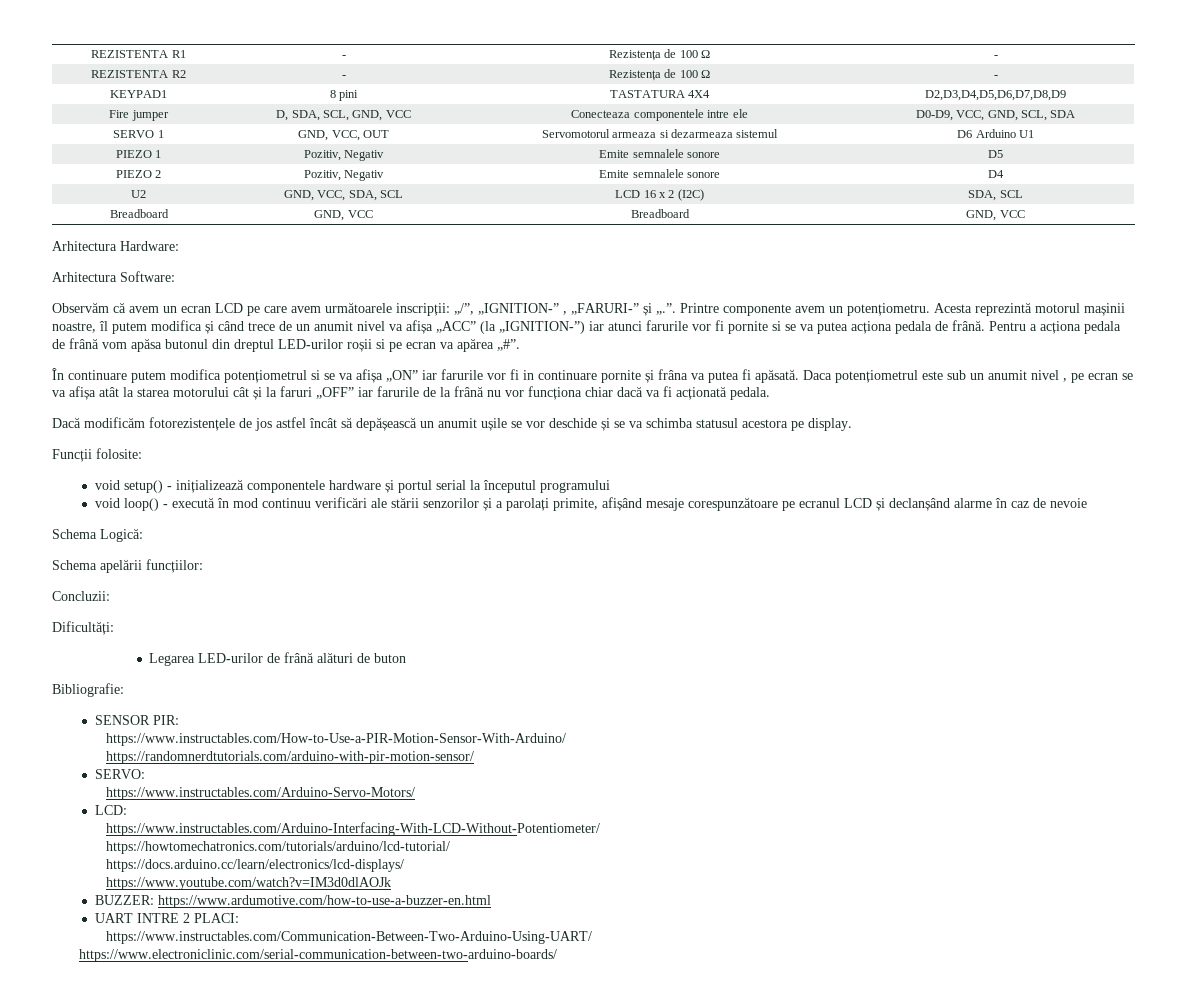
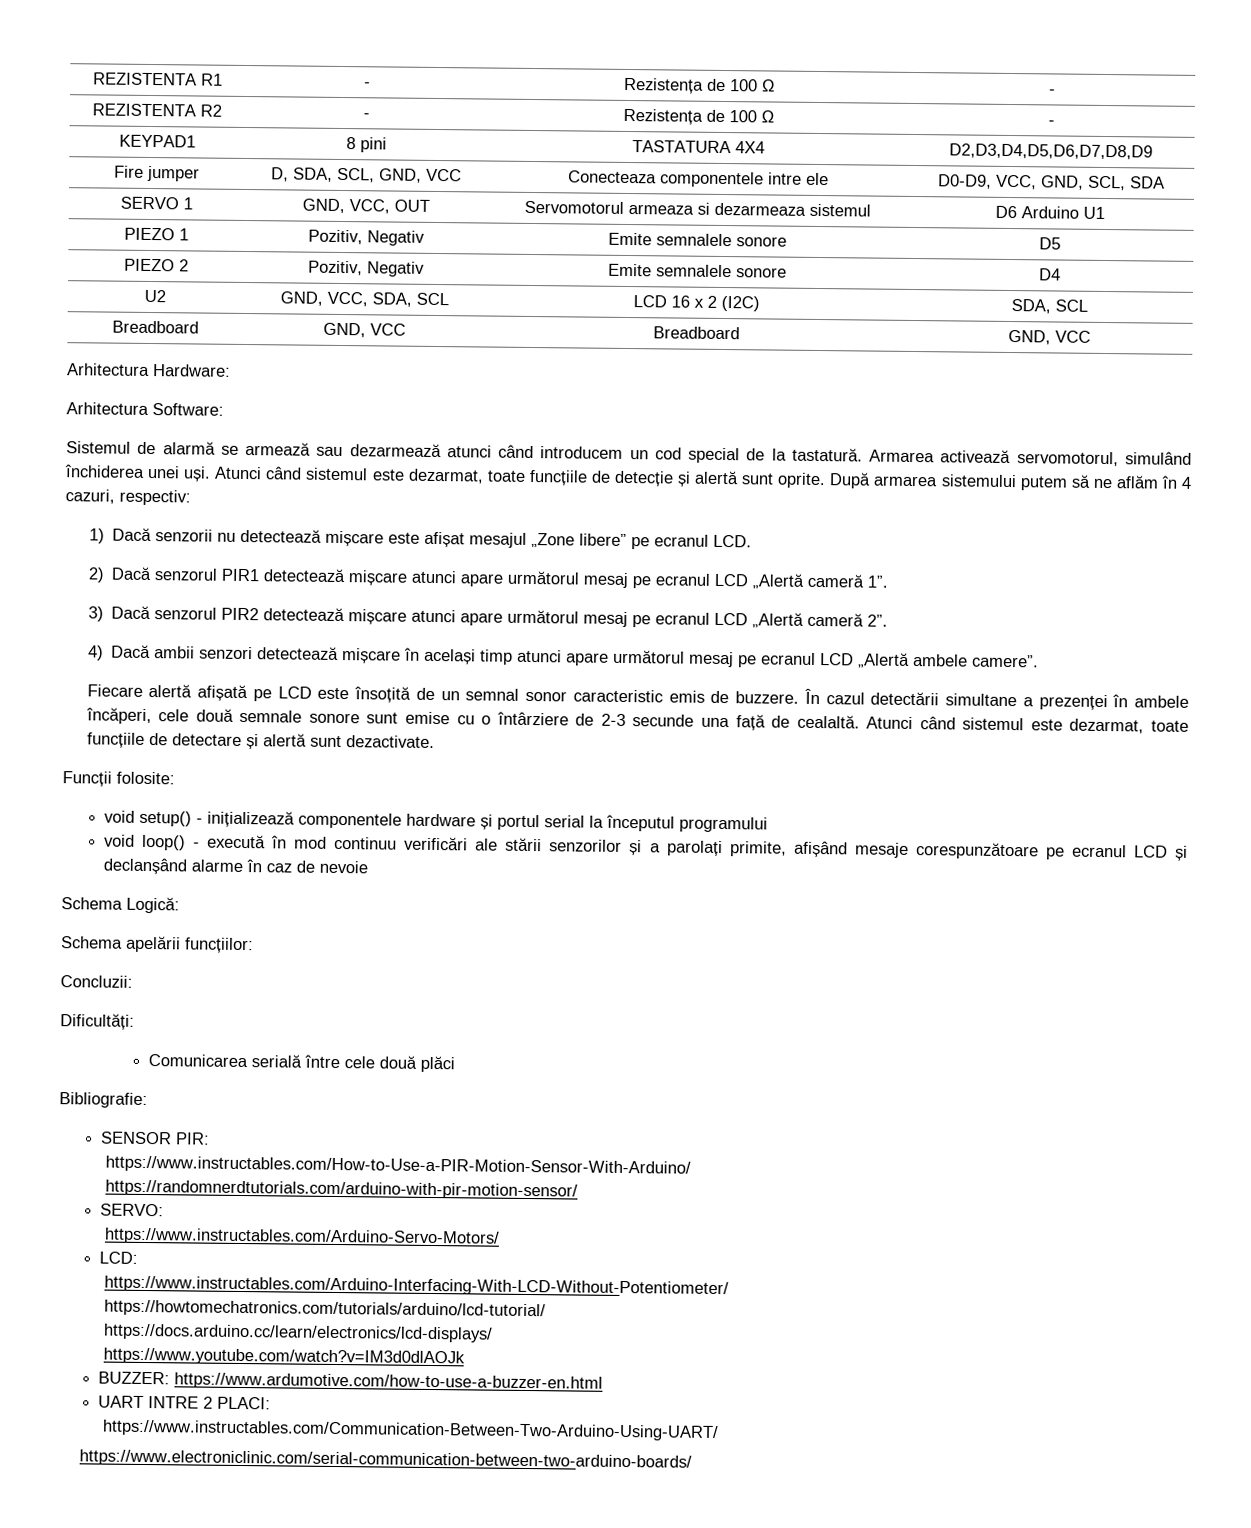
[52,302,1125,316] [52,320,1121,334] [52,338,520,352] [52,368,1133,383] [52,386,770,400] [52,417,852,431] Observăm că avem un ecran LCD pe care avem următoarele inscripții: „/”, „IGNITION-” , „FARURI-” și „.”. Printre componente avem un potențiometru. Acesta reprezintă motorul mașinii noastre, îl putem modifica și când trece de un anumit nivel va afișa „ACC” (la „IGNITION-”) iar atunci farurile vor fi pornite si se va putea acționa pedala de frână. Pentru a acționa pedala de frână vom apăsa butonul din dreptul LED-urilor roșii si pe ecran va apărea „#”. // În continuare putem modifica potențiometrul si se va afișa „ON” iar farurile vor fi in continuare pornite și frâna va putea fi apăsată. Daca potențiometrul este sub un anumit nivel , pe ecran se va afișa atât la starea motorului cât și la faruri „OFF” iar farurile de la frână nu vor funcționa chiar dacă va fi acționată pedala. // Dacă modificăm fotorezistențele de jos astfel încât să depășească un anumit ușile se vor deschide și se va schimba statusul acestora pe display. -> [66,441,1193,467] [64,464,1193,491] [65,489,191,506] [88,527,753,550] [87,566,889,589] [87,605,889,628] [87,644,1040,668] [86,684,1190,711] [85,707,1189,734] [86,732,435,750] Sistemul de alarmă se armează sau dezarmează atunci când introducem un cod special de la tastatură. Armarea activează servomotorul, simulând închiderea unei uși. Atunci când sistemul este dezarmat, toate funcțiile de detecție și alertă sunt oprite. După armarea sistemului putem să ne aflăm în 4 cazuri, respectiv: // 1) Dacă senzorii nu detectează mișcare este afișat mesajul „Zone libere” pe ecranul LCD. // 2) Dacă senzorul PIR1 detectează mișcare atunci apare următorul mesaj pe ecranul LCD „Alertă cameră 1”. // 3) Dacă senzorul PIR2 detectează mișcare atunci apare următorul mesaj pe ecranul LCD „Alertă cameră 2”. // 4) Dacă ambii senzori detectează mișcare în același timp atunci apare următorul mesaj pe ecranul LCD „Alertă ambele camere”. // Fiecare alertă afișată pe LCD este însoțită de un semnal sonor caracteristic emis de buzzere. În cazul detectării simultane a prezenței în ambele încăperi, cele două semnale sonore sunt emise cu o întârziere de 2-3 secunde una față de cealaltă. Atunci când sistemul este dezarmat, toate funcțiile de detectare și alertă sunt dezactivate.
[149,652,407,666] Legarea LED-urilor de frână alături de buton -> [148,1054,456,1073] Comunicarea serială între cele două plăci

